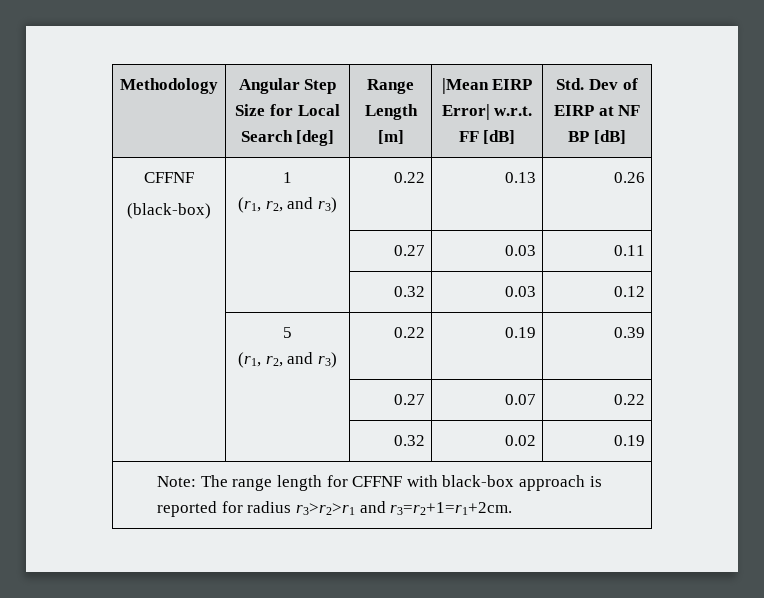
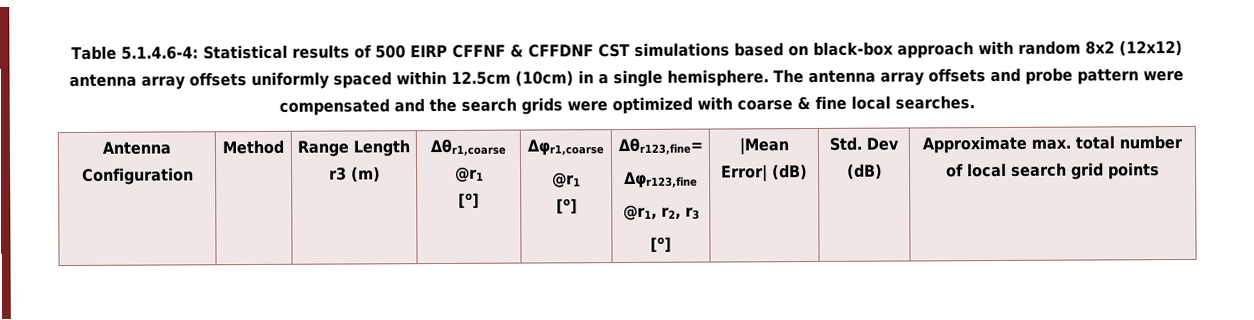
[120,78,218,94] [238,78,337,94] [235,104,340,116] [240,130,335,146] [367,79,414,94] [364,104,418,120] [377,130,404,144] [441,78,533,94] [441,104,533,120] [458,130,516,144] [556,78,638,90] [553,105,641,116] [568,130,626,144] [144,172,194,183] [127,203,211,219] [283,172,292,183] [238,197,337,213] [393,172,425,183] [504,172,536,183] [613,172,645,183] [393,245,425,256] [504,245,536,256] [613,245,645,256] [393,286,425,297] [504,286,536,297] [613,286,645,297] [283,327,292,338] [238,352,337,368] [393,327,425,338] [504,327,536,338] [613,327,645,338] [393,394,425,405] [504,394,536,405] [613,394,645,405] [393,435,425,446] [504,435,536,446] [613,435,645,446] [157,475,602,491] [157,501,513,517] Methodology | Angular Step Size for Local Search [deg] | Range Length [m] | |Mean EIRP Error| w.r.t. FF [dB] | Std. Dev of EIRP at NF BP [dB] // CFFNF // (black-box) | 1 // (r1, r2, and r3) | 0.22 | 0.13 | 0.26 // | | 0.27 | 0.03 | 0.11 // | | 0.32 | 0.03 | 0.12 // | 5 // (r1, r2, and r3) | 0.22 | 0.19 | 0.39 // | | 0.27 | 0.07 | 0.22 // | | 0.32 | 0.02 | 0.19 // Note: The range length for CFFNF with black-box approach is reported for radius r3>r2>r1 and r3=r2+1=r1+2cm. -> [70,39,1183,61] [69,67,1184,90] [278,95,975,116] [102,141,171,155] [81,167,194,185] [222,139,284,155] [297,139,410,157] [328,166,381,183] [430,138,506,157] [454,166,484,182] [458,192,480,209] [527,139,604,156] [552,172,581,188] [555,198,578,215] [617,137,703,156] [624,171,698,189] [622,204,700,221] [650,236,672,253] [738,137,789,155] [721,164,808,182] [829,136,899,151] [846,163,883,180] [922,134,1183,154] [946,162,1160,180] Table 5.1.4.6-4: Statistical results of 500 EIRP CFFNF & CFFDNF CST simulations based on black-box approach with random 8x2 (12x12) antenna array offsets uniformly spaced within 12.5cm (10cm) in a single hemisphere. The antenna array offsets and probe pattern were compensated and the search grids were optimized with coarse & fine local searches. // Antenna Configuration | Method | Range Length r3 (m) | Δθr1,coarse @r1 // [o] | Δφr1,coarse // @r1 // [o] | Δθr123,fine= // Δφr123,fine // @r1, r2, r3 // [o] | |Mean Error| (dB) | Std. Dev (dB) | Approximate max. total number of local search grid points

